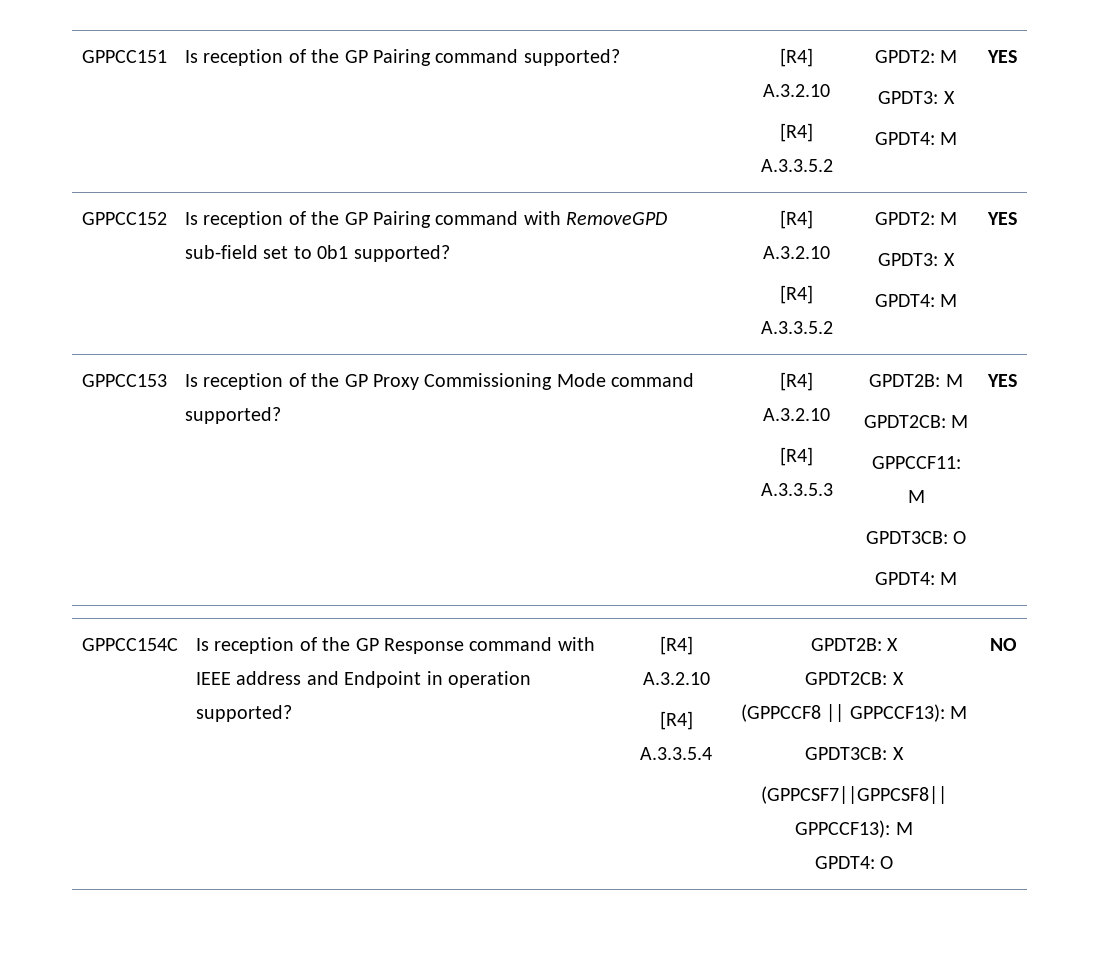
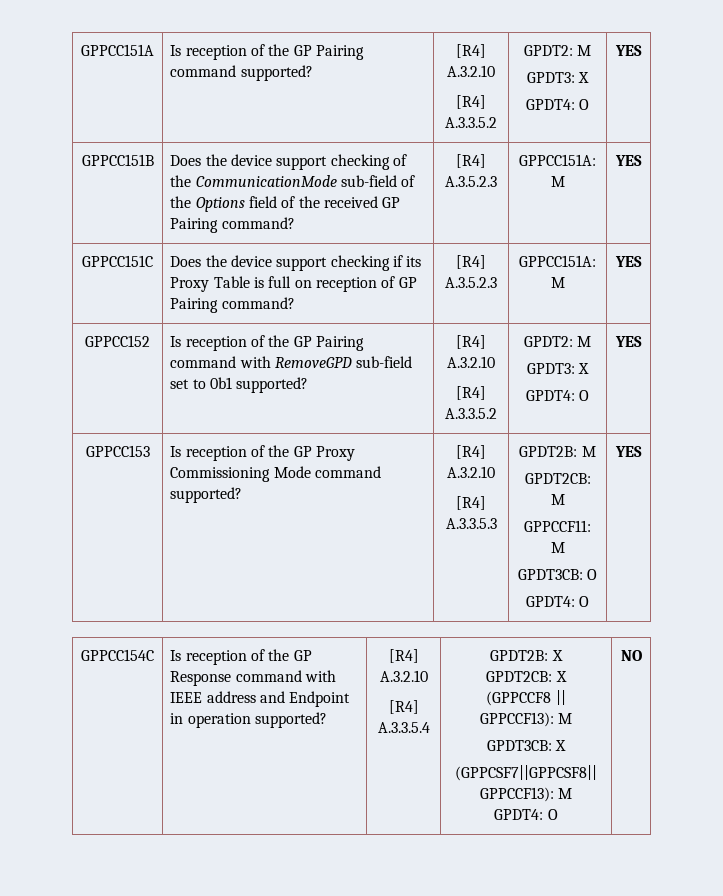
[82,50,167,63] GPPCC151 -> [81,44,154,56] GPPCC151A
(935, 138) none -> [579,99,590,110] [614,45,642,56] [81,154,154,166] [170,154,407,170] [170,175,416,187] [170,196,401,212] [170,217,295,233] [456,154,486,168] [445,176,497,187] [519,154,596,166] [550,176,565,187] [614,155,642,166] [82,255,153,267] [170,255,422,271] [170,276,417,292] [170,297,295,313] [456,255,486,269] [445,277,497,288] [519,255,596,267] O | YES // GPPCC151B | Does the device support checking of the CommunicationMode sub-field of the Options field of the received GP Pairing command? | [R4] A.3.5.2.3 | GPPCC151A: M | YES // GPPCC151C | Does the device support checking if its Proxy Table is full on reception of GP Pairing command? | [R4] A.3.5.2.3 | GPPCC151A:
[940,294,958,307] M -> [579,390,590,401] O
[940,572,958,585] M -> [579,596,590,607] O

